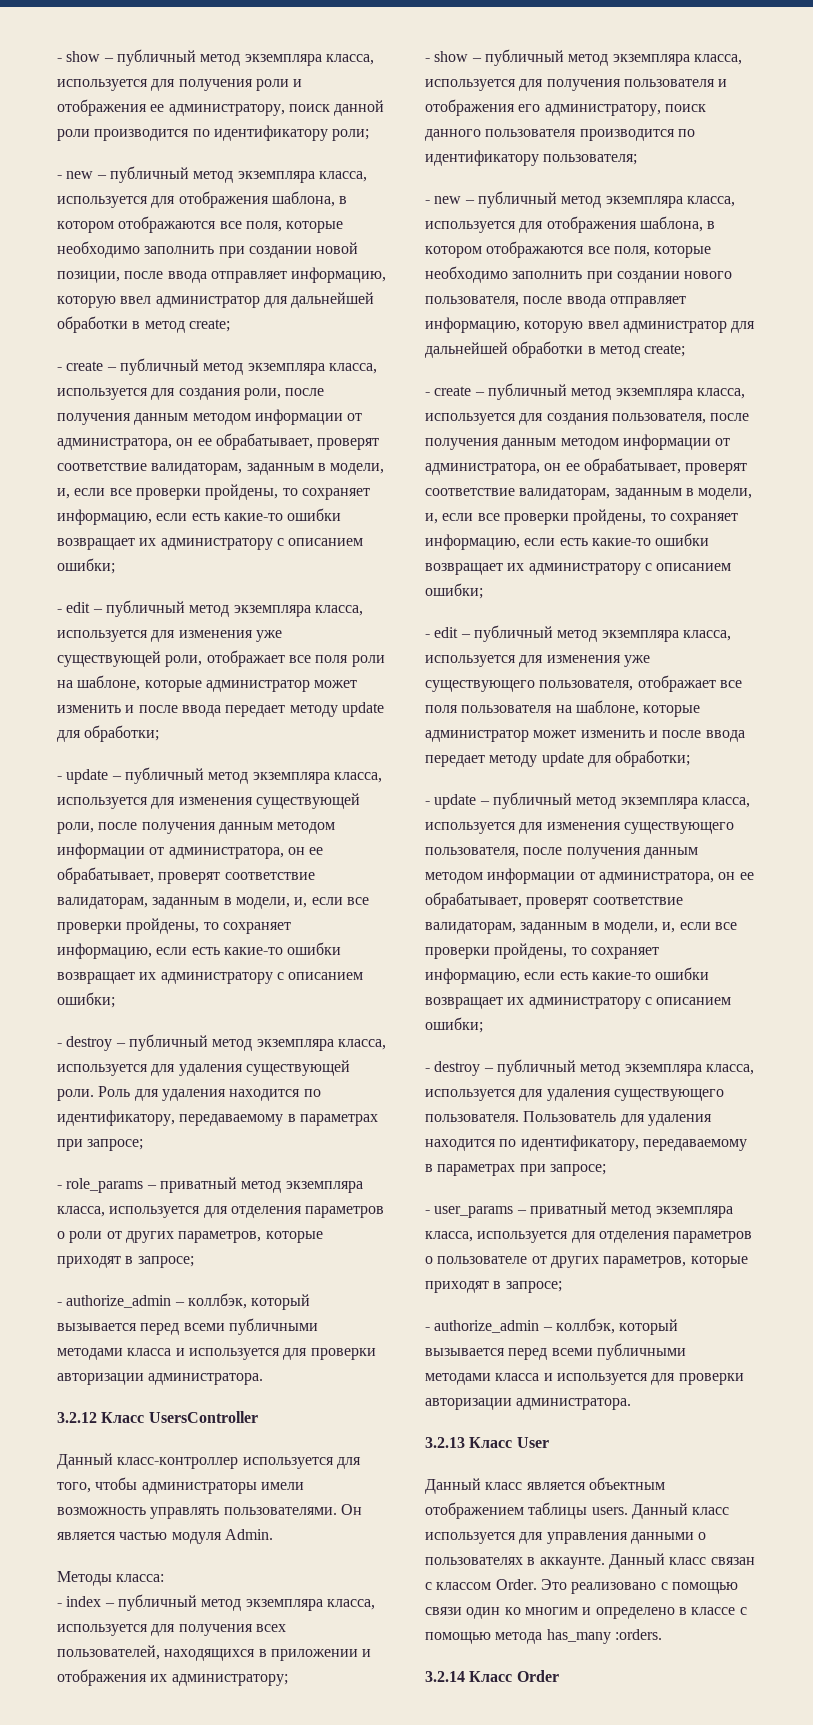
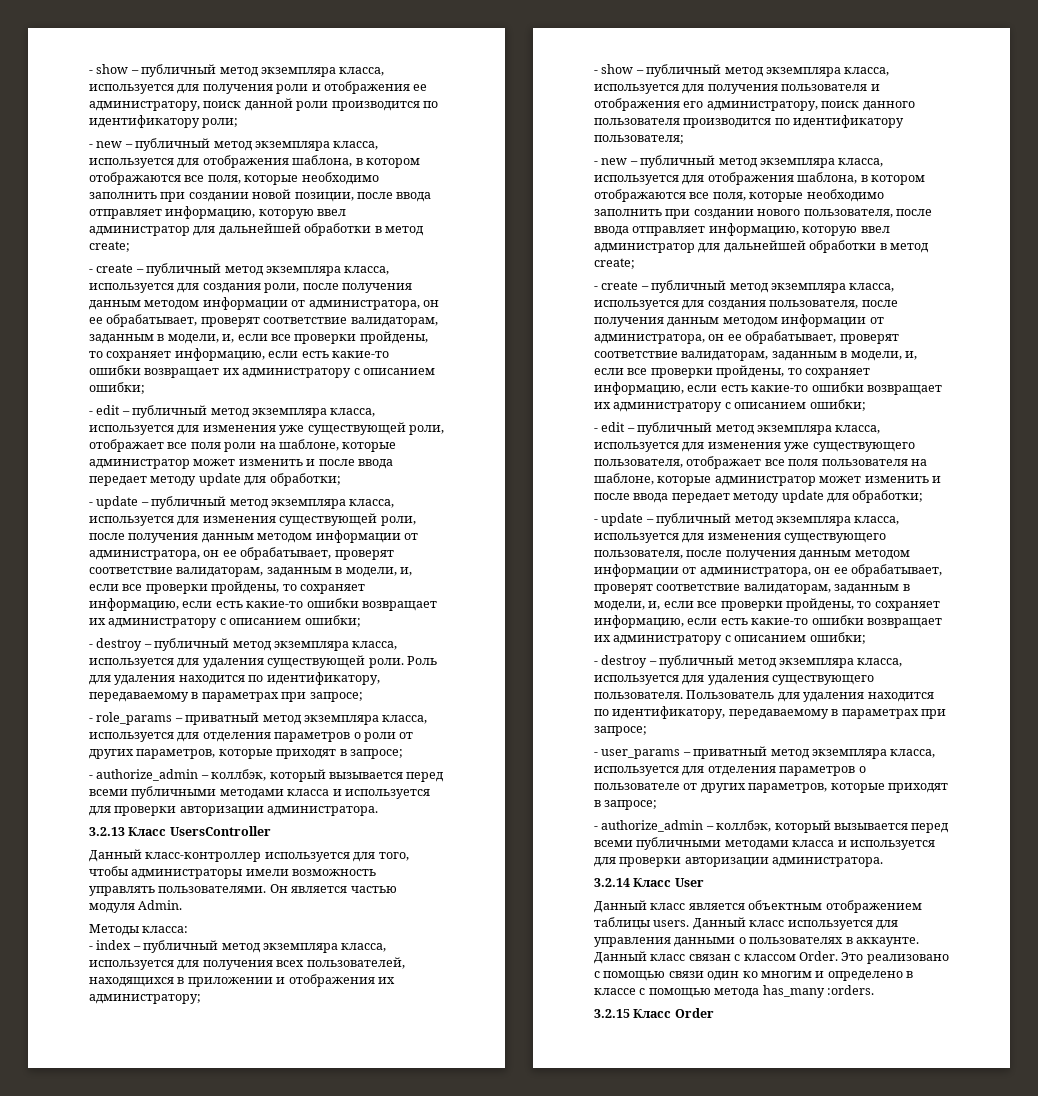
[57,1412,97,1423] 3.2.12 -> [89,827,125,836] 3.2.13
[425,1437,465,1448] 3.2.13 -> [594,878,630,887] 3.2.14
[425,1671,465,1682] 3.2.14 -> [594,1009,630,1018] 3.2.15

